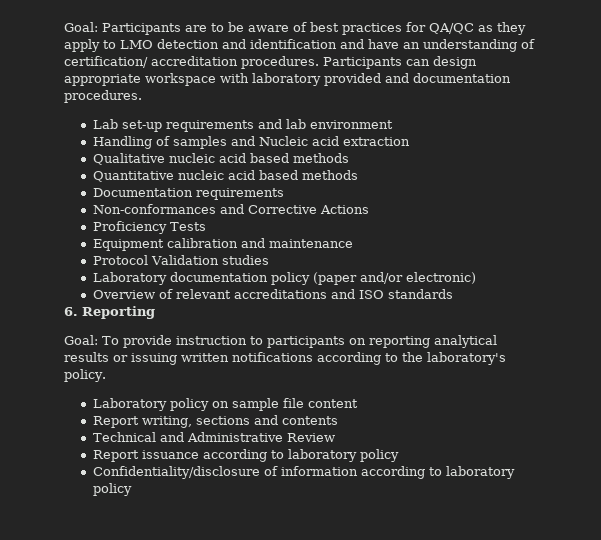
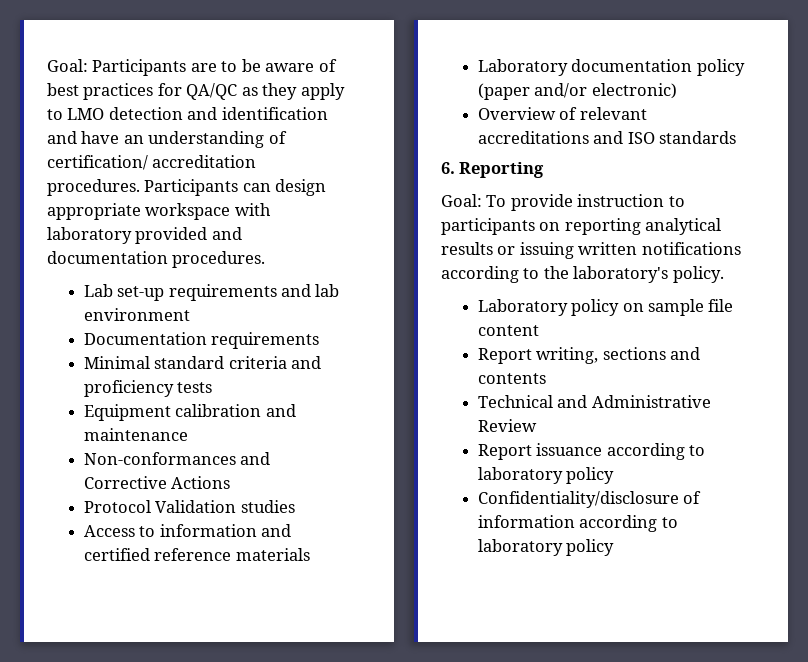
[92,136,410,149] [92,153,349,165] [92,170,358,182] [92,188,284,200] [92,204,369,214] [92,221,206,234] [92,238,353,251] [92,255,269,265] Handling of samples and Nucleic acid extraction // Qualitative nucleic acid based methods // Quantitative nucleic acid based methods // Documentation requirements // Non-conformances and Corrective Actions // Proficiency Tests // Equipment calibration and maintenance // Protocol Validation studies -> [83,332,320,349] [83,356,321,369] [83,380,213,397] [83,404,296,421] [83,428,188,441] [83,452,271,465] [83,476,231,489] [83,500,295,513] [83,524,291,537] [83,548,310,561] Documentation requirements // Minimal standard criteria and proficiency tests // Equipment calibration and maintenance // Non-conformances and Corrective Actions // Protocol Validation studies // Access to information and certified reference materials

